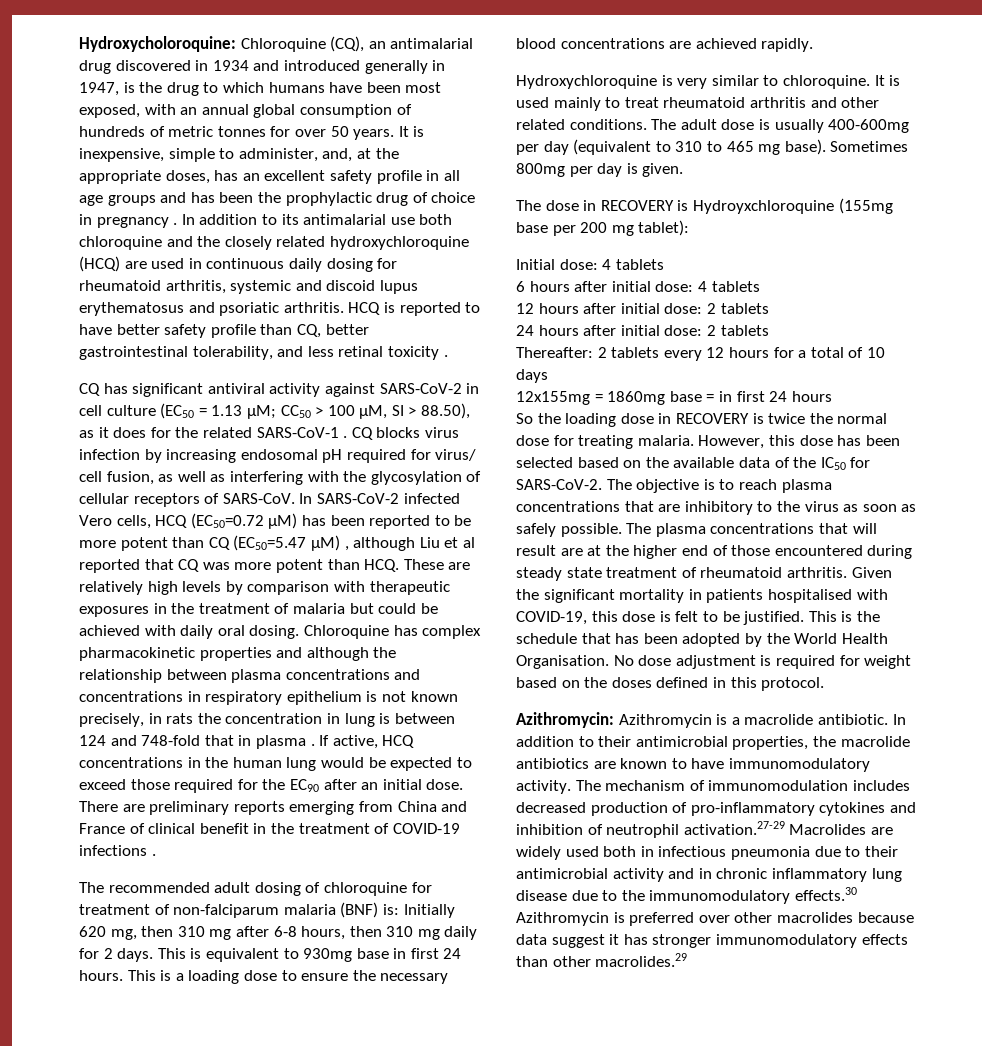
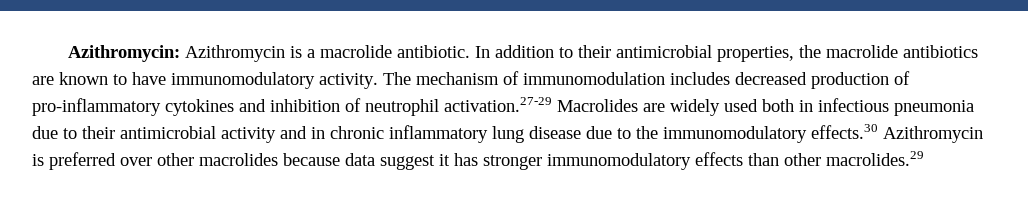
[79,36,474,52] [79,60,446,74] [79,82,442,96] [79,104,412,118] [79,126,425,140] [79,148,399,162] [79,170,460,184] [79,192,476,206] [79,214,453,228] [79,236,469,250] [79,256,398,272] [79,280,418,294] [79,302,481,316] [79,324,369,338] [79,346,448,360] [79,383,480,397] [79,403,471,419] [79,427,459,440] [79,449,477,463] [79,471,482,485] [79,493,460,507] [79,513,472,529] [79,535,475,551] [79,559,471,573] [79,581,450,595] [79,603,438,617] [79,625,482,639] [79,647,397,661] [79,669,421,683] [79,691,458,705] [79,713,455,727] [79,735,415,749] [79,757,472,771] [79,779,464,793] [79,801,468,815] [79,823,460,834] [79,845,156,856] [79,882,432,896] [79,902,455,918] [79,926,478,940] [79,948,462,962] [79,970,449,984] [516,38,814,52] [516,75,901,89] [516,97,880,111] [516,119,910,133] [516,139,909,155] [516,163,684,177] [516,198,893,214] [516,220,690,236] [516,259,664,270] [516,281,760,292] [516,303,769,314] [516,325,769,336] [516,347,885,361] [516,369,548,383] [516,391,832,405] [516,413,888,427] [516,435,900,449] [516,457,871,470] [516,479,832,493] [516,501,917,515] [516,523,877,537] [516,545,913,559] [516,567,892,581] [516,589,888,603] [516,611,880,625] [516,633,888,647] [516,655,912,669] [516,677,825,691] Hydroxycholoroquine: Chloroquine (CQ), an antimalarial drug discovered in 1934 and introduced generally in 1947, is the drug to which humans have been most exposed, with an annual global consumption of hundreds of metric tonnes for over 50 years. It is inexpensive, simple to administer, and, at the appropriate doses, has an excellent safety profile in all age groups and has been the prophylactic drug of choice in pregnancy . In addition to its antimalarial use both chloroquine and the closely related hydroxychloroquine (HCQ) are used in continuous daily dosing for rheumatoid arthritis, systemic and discoid lupus erythematosus and psoriatic arthritis. HCQ is reported to have better safety profile than CQ, better gastrointestinal tolerability, and less retinal toxicity . // CQ has significant antiviral activity against SARS-CoV-2 in cell culture (EC50 = 1.13 μM; CC50 > 100 μM, SI > 88.50), as it does for the related SARS-CoV-1 . CQ blocks virus infection by increasing endosomal pH required for virus/ cell fusion, as well as interfering with the glycosylation of cellular receptors of SARS-CoV. In SARS-CoV-2 infected Vero cells, HCQ (EC50=0.72 μM) has been reported to be more potent than CQ (EC50=5.47 μM) , although Liu et al reported that CQ was more potent than HCQ. These are relatively high levels by comparison with therapeutic exposures in the treatment of malaria but could be achieved with daily oral dosing. Chloroquine has complex pharmacokinetic properties and although the relationship between plasma concentrations and concentrations in respiratory epithelium is not known precisely, in rats the concentration in lung is between 124 and 748-fold that in plasma . If active, HCQ concentrations in the human lung would be expected to exceed those required for the EC90 after an initial dose. There are preliminary reports emerging from China and France of clinical benefit in the treatment of COVID-19 infections . // The recommended adult dosing of chloroquine for treatment of non-falciparum malaria (BNF) is: Initially 620 mg, then 310 mg after 6-8 hours, then 310 mg daily for 2 days. This is equivalent to 930mg base in first 24 hours. This is a loading dose to ensure the necessary blood concentrations are achieved rapidly. // Hydroxychloroquine is very similar to chloroquine. It is used mainly to treat rheumatoid arthritis and other related conditions. The adult dose is usually 400-600mg per day (equivalent to 310 to 465 mg base). Sometimes 800mg per day is given. // The dose in RECOVERY is Hydroyxchloroquine (155mg base per 200 mg tablet): // Initial dose: 4 tablets // 6 hours after initial dose: 4 tablets // 12 hours after initial dose: 2 tablets // 24 hours after initial dose: 2 tablets // Thereafter: 2 tablets every 12 hours for a total of 10 days // 12x155mg = 1860mg base = in first 24 hours // So the loading dose in RECOVERY is twice the normal dose for treating malaria. However, this dose has been selected based on the available data of the IC50 for SARS-CoV-2. The objective is to reach plasma concentrations that are inhibitory to the virus as soon as safely possible. The plasma concentrations that will result are at the higher end of those encountered during steady state treatment of rheumatoid arthritis. Given the significant mortality in patients hospitalised with COVID-19, this dose is felt to be justified. This is the schedule that has been adopted by the World Health Organisation. No dose adjustment is required for weight based on the doses defined in this protocol. // -> (68, 53) none

